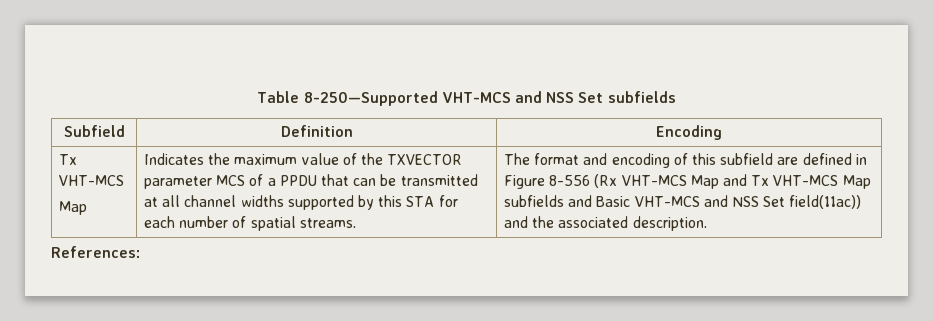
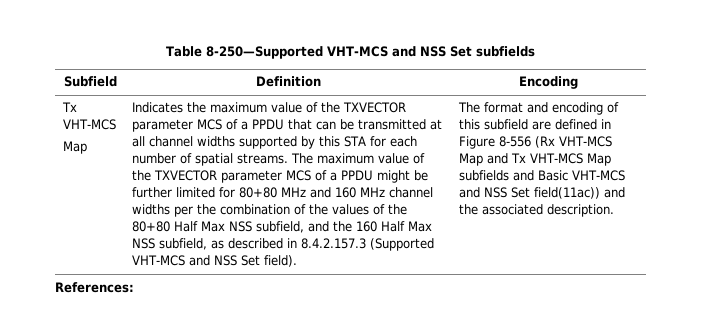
(356, 223) none -> [290,153,425,164] [131,170,428,183] [131,187,433,198] [131,204,407,217] [131,221,432,233] [131,238,434,251] [131,255,297,267] The maximum value of the TXVECTOR parameter MCS of a PPDU might be further limited for 80+80 MHz and 160 MHz channel widths per the combination of the values of the 80+80 Half Max NSS subfield, and the 160 Half Max NSS subfield, as described in 8.4.2.157.3 (Supported VHT-MCS and NSS Set field).

